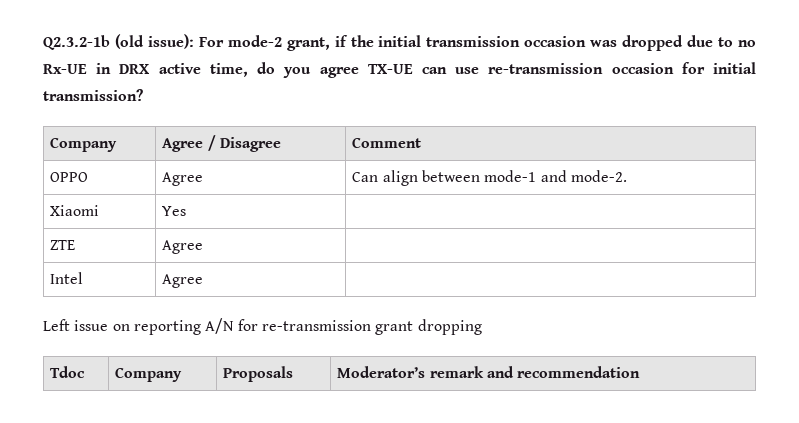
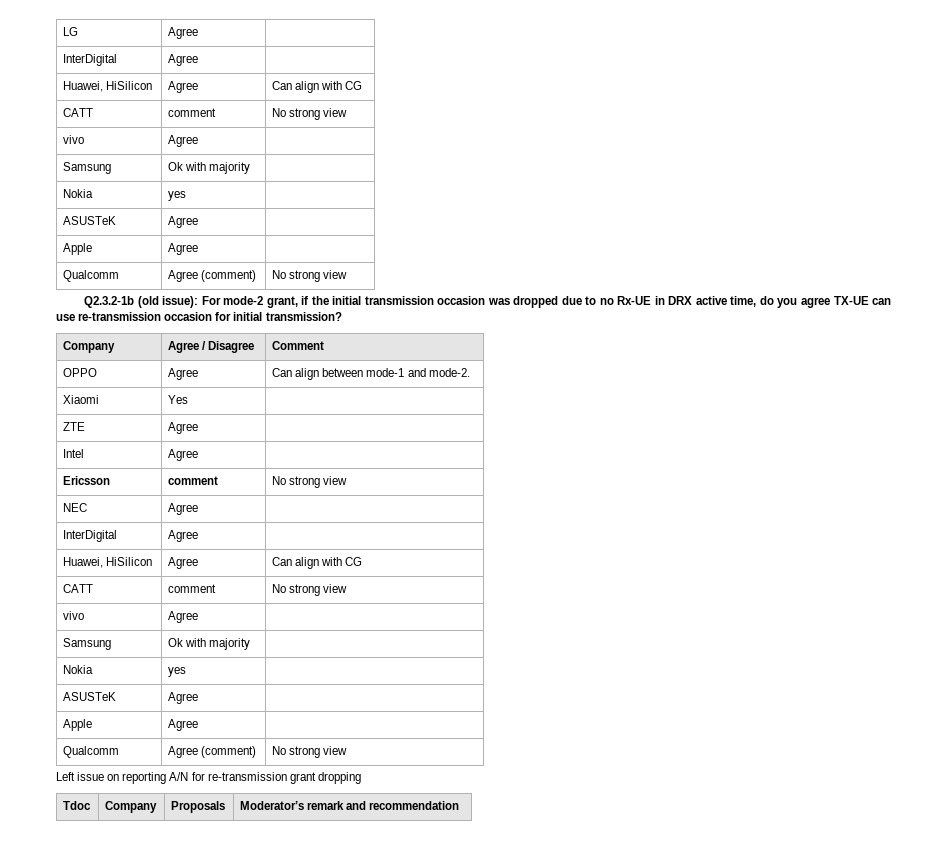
(43, 42) none -> [63,27,79,36] [168,27,199,39] [63,54,118,66] [168,54,199,66] [63,81,153,92] [168,81,199,93] [272,81,363,93] [63,108,94,117] [168,108,217,117] [272,108,348,120] [63,135,85,144] [168,135,199,147] [63,162,112,174] [168,162,251,174] [63,189,94,198] [168,191,187,201] [63,216,117,225] [168,216,199,228] [63,243,93,255] [168,243,199,255] [63,270,120,282] [168,270,257,282] [272,270,348,282] LG | Agree | // InterDigital | Agree | // Huawei, HiSilicon | Agree | Can align with CG // CATT | comment | No strong view // vivo | Agree | // Samsung | Ok with majority | // Nokia | yes | // ASUSTeK | Agree | // Apple | Agree | // Qualcomm | Agree (comment) | No strong view //
(204, 281) none -> [63,476,111,485] [168,476,219,485] [272,476,348,488] [63,503,88,512] [168,503,199,515] [63,530,118,542] [168,530,199,542] [63,557,153,568] [168,557,199,569] [272,557,363,569] [63,584,94,593] [168,584,217,593] [272,584,348,596] [63,611,85,620] [168,611,199,623] [63,638,112,650] [168,638,251,650] [63,665,94,674] [168,667,187,677] [63,692,117,701] [168,692,199,704] [63,719,93,731] [168,719,199,731] [63,746,120,758] [168,746,257,758] [272,746,348,758] // Ericsson | comment | No strong view // NEC | Agree | // InterDigital | Agree | // Huawei, HiSilicon | Agree | Can align with CG // CATT | comment | No strong view // vivo | Agree | // Samsung | Ok with majority | // Nokia | yes | // ASUSTeK | Agree | // Apple | Agree | // Qualcomm | Agree (comment) | No strong view

